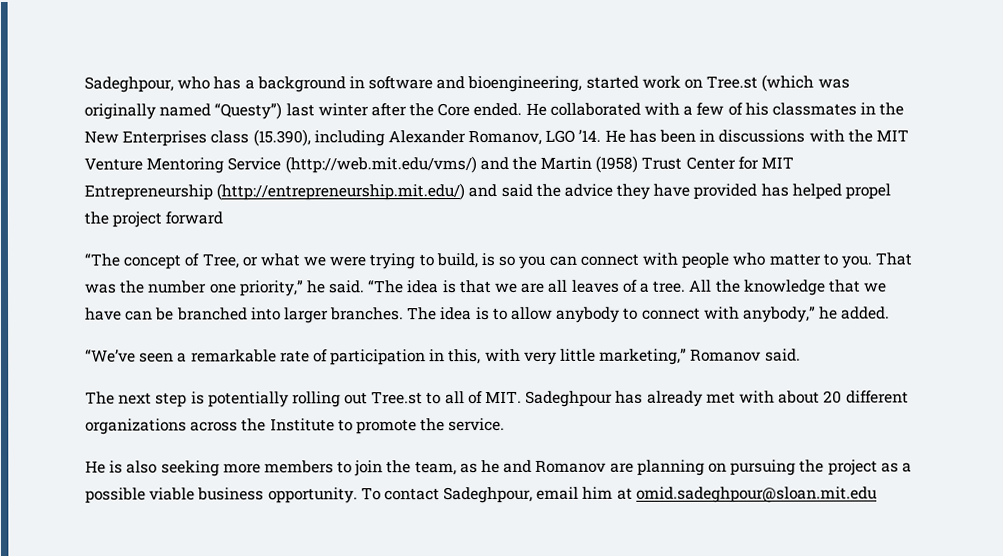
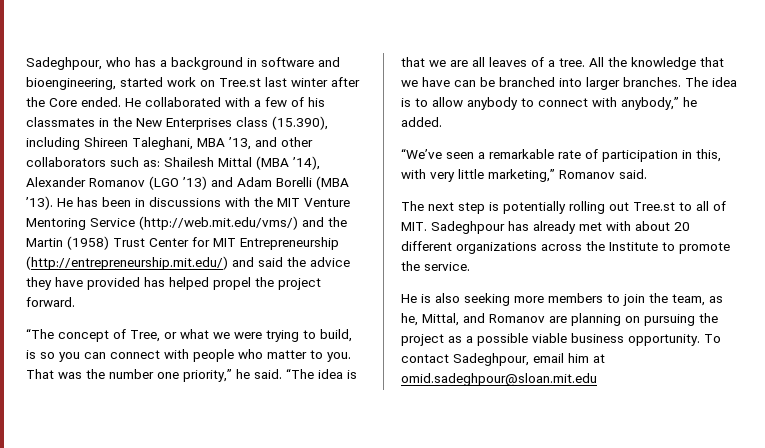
[761,74,850,92] [84,102,283,120] (which was originally named “Questy”) -> (261, 82) none
[387,129,602,146] Alexander Romanov, LGO ’14. -> [84,137,313,150] [26,156,320,170] [26,176,349,190] [26,196,53,210] Shireen Taleghani, MBA ’13, and other collaborators such as: Shailesh Mittal (MBA ’14), Alexander Romanov (LGO ’13) and Adam Borelli (MBA ’13).
[165,211,224,225] forward -> [26,297,75,307] forward.
[481,460,501,474] he -> [401,313,459,326] he, Mittal,

